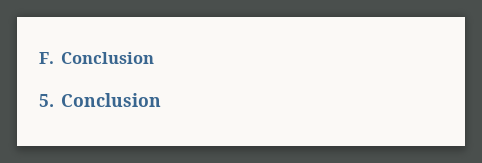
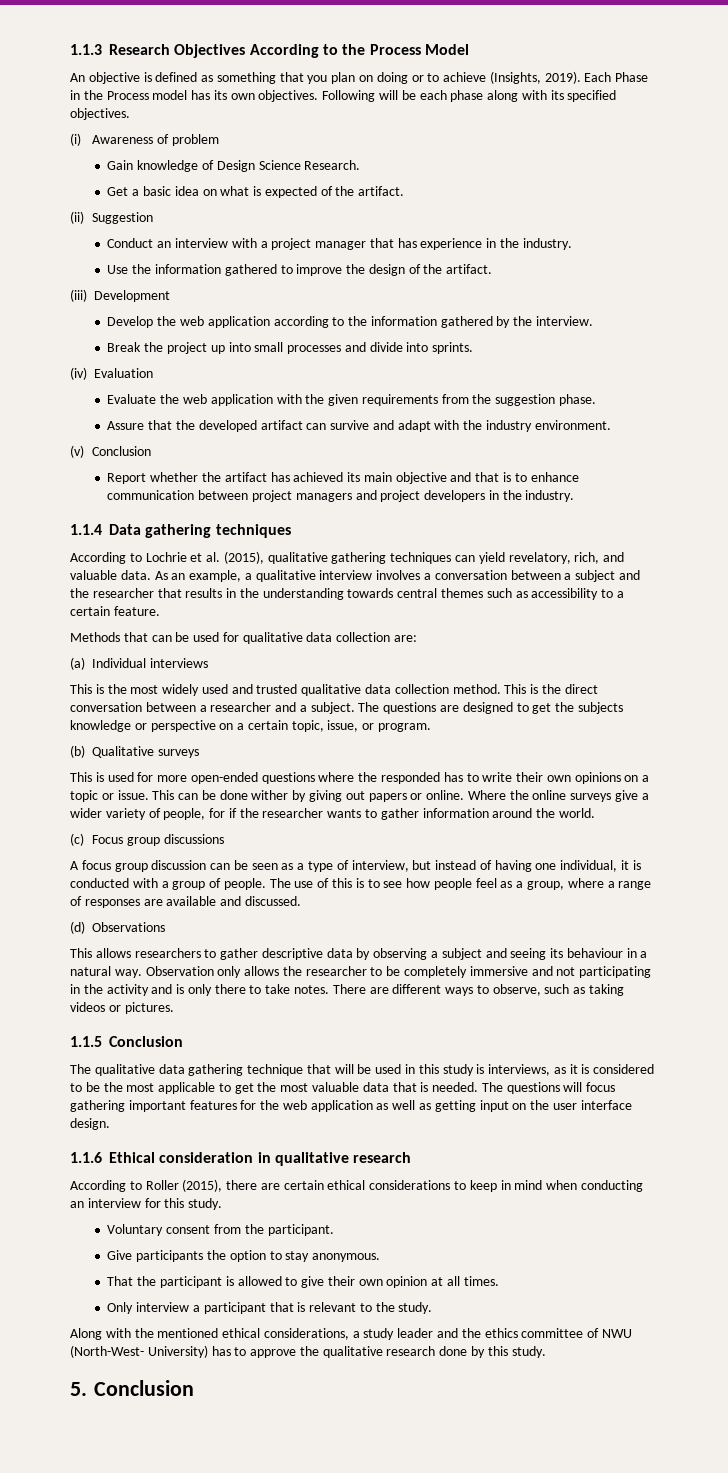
[39,52,154,64] F. Conclusion -> [70,44,469,58] [70,71,649,84] [70,90,617,102] [70,108,130,120] [70,133,219,146] [107,160,361,172] [107,186,405,198] [70,211,154,224] [107,238,572,250] [107,264,493,276] [70,289,170,302] [107,316,594,328] [107,342,474,354] [70,367,153,380] [107,394,597,406] [107,420,611,432] [70,445,152,458] [107,472,579,484] [107,490,575,502] [70,524,291,538] [70,551,625,564] [70,570,640,582] [70,588,624,600] [70,606,160,616] [70,632,418,644] [70,657,208,670] [70,684,598,696] [70,702,623,714] [70,720,432,732] [70,745,199,758] [70,772,650,784] [70,790,649,802] [70,808,595,820] [70,833,224,846] [70,860,641,872] [70,878,652,890] [70,896,301,908] [70,921,166,934] [70,948,648,960] [70,966,652,978] [70,984,625,996] [70,1002,174,1014] [70,1036,183,1047] [70,1064,655,1076] [70,1082,616,1094] [70,1100,632,1112] [70,1118,110,1130] [70,1152,412,1166] [70,1179,643,1192] [70,1198,223,1210] [107,1224,334,1236] [107,1250,381,1262] [107,1276,499,1288] [107,1302,433,1314] [70,1328,632,1340] [70,1345,546,1358] 1.1.3 Research Objectives According to the Process Model // An objective is defined as something that you plan on doing or to achieve (Insights, 2019). Each Phase in the Process model has its own objectives. Following will be each phase along with its specified objectives. // (i) Awareness of problem // Gain knowledge of Design Science Research. // Get a basic idea on what is expected of the artifact. // (ii) Suggestion // Conduct an interview with a project manager that has experience in the industry. // Use the information gathered to improve the design of the artifact. // (iii) Development // Develop the web application according to the information gathered by the interview. // Break the project up into small processes and divide into sprints. // (iv) Evaluation // Evaluate the web application with the given requirements from the suggestion phase. // Assure that the developed artifact can survive and adapt with the industry environment. // (v) Conclusion // Report whether the artifact has achieved its main objective and that is to enhance communication between project managers and project developers in the industry. // 1.1.4 Data gathering techniques // According to Lochrie et al. (2015), qualitative gathering techniques can yield revelatory, rich, and valuable data. As an example, a qualitative interview involves a conversation between a subject and the researcher that results in the understanding towards central themes such as accessibility to a certain feature. // Methods that can be used for qualitative data collection are: // (a) Individual interviews // This is the most widely used and trusted qualitative data collection method. This is the direct conversation between a researcher and a subject. The questions are designed to get the subjects knowledge or perspective on a certain topic, issue, or program. // (b) Qualitative surveys // This is used for more open-ended questions where the responded has to write their own opinions on a topic or issue. This can be done wither by giving out papers or online. Where the online surveys give a wider variety of people, for if the researcher wants to gather information around the world. // (c) Focus group discussions // A focus group discussion can be seen as a type of interview, but instead of having one individual, it is conducted with a group of people. The use of this is to see how people feel as a group, where a range of responses are available and discussed. // (d) Observations // This allows researchers to gather descriptive data by observing a subject and seeing its behaviour in a natural way. Observation only allows the researcher to be completely immersive and not participating in the activity and is only there to take notes. There are different ways to observe, such as taking videos or pictures. // 1.1.5 Conclusion // The qualitative data gathering technique that will be used in this study is interviews, as it is considered to be the most applicable to get the most valuable data that is needed. The questions will focus gathering important features for the web application as well as getting input on the user interface design. // 1.1.6 Ethical consideration in qualitative research // According to Roller (2015), there are certain ethical considerations to keep in mind when conducting an interview for this study. // Voluntary consent from the participant. // Give participants the option to stay anonymous. // That the participant is allowed to give their own opinion at all times. // Only interview a participant that is relevant to the study. // Along with the mentioned ethical considerations, a study leader and the ethics committee of NWU (North-West- University) has to approve the qualitative research done by this study.

